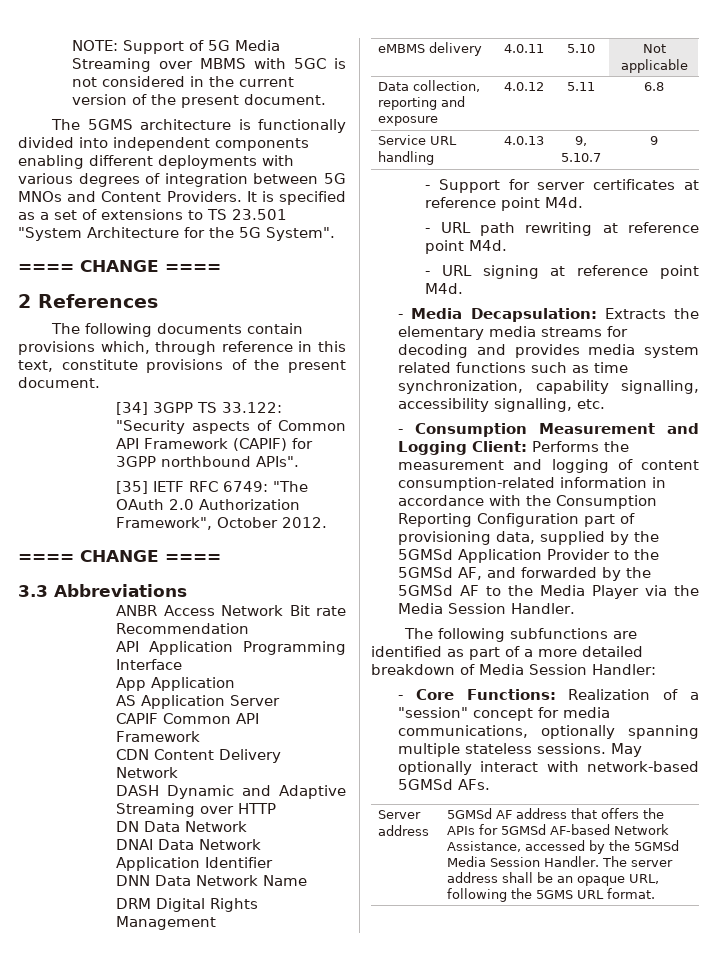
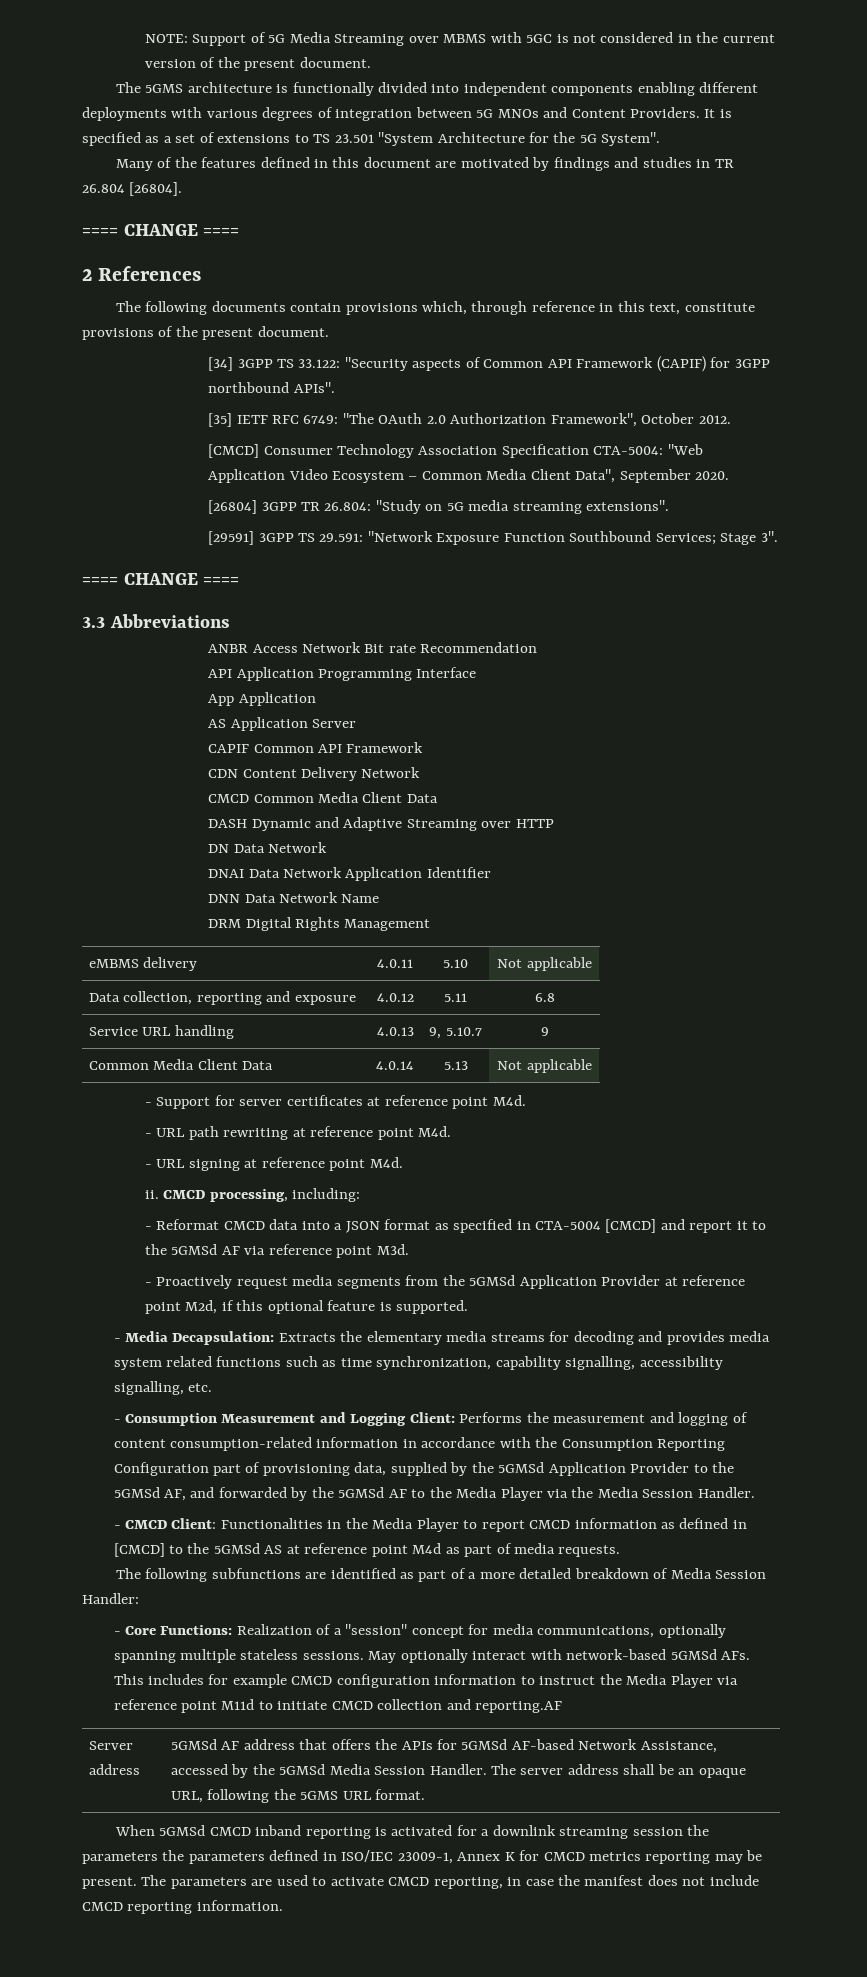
(335, 234) none -> [115,157,734,171] [82,182,183,196] // Many of the features defined in this document are motivated by findings and studies in TR 26.804 [26804].
(328, 522) none -> [208,444,703,458] [208,469,730,483] [208,500,670,514] [208,531,778,545] // [CMCD] Consumer Technology Association Specification CTA-5004: "Web Application Video Ecosystem – Common Media Client Data", September 2020. // [26804] 3GPP TR 26.804: "Study on 5G media streaming extensions". // [29591] 3GPP TS 29.591: "Network Exposure Function Southbound Services; Stage 3".
(179, 772) none -> [208,792,438,803] // CMCD Common Media Client Data
(658, 140) none -> [88,1059,274,1070] [376,1061,414,1070] [443,1061,468,1070] [497,1059,592,1073] // Common Media Client Data | 4.0.14 | 5.13 | Not applicable
(464, 288) none -> [145,1188,361,1202] [145,1219,767,1233] [145,1244,409,1258] [145,1275,746,1289] [145,1300,469,1314] // ii. CMCD processing, including: // - Reformat CMCD data into a JSON format as specified in CTA-5004 [CMCD] and report it to the 5GMSd AF via reference point M3d. // - Proactively request media segments from the 5GMSd Application Provider at reference point M2d, if this optional feature is supported.
(576, 608) none -> [113,1518,747,1532] [113,1543,621,1557] // - CMCD Client: Functionalities in the Media Player to report CMCD information as defined in [CMCD] to the 5GMSd AS at reference point M4d as part of media requests.
(491, 784) none -> [113,1674,738,1688] [113,1699,563,1713] This includes for example CMCD configuration information to instruct the Media Player via reference point M11d to initiate CMCD collection and reporting.AF
(656, 893) none -> [114,1825,710,1839] [82,1850,763,1864] [82,1875,759,1889] [82,1900,283,1914] // When 5GMSd CMCD inband reporting is activated for a downlink streaming session the parameters the parameters defined in ISO/IEC 23009-1, Annex K for CMCD metrics reporting may be present. The parameters are used to activate CMCD reporting, in case the manifest does not include CMCD reporting information.

